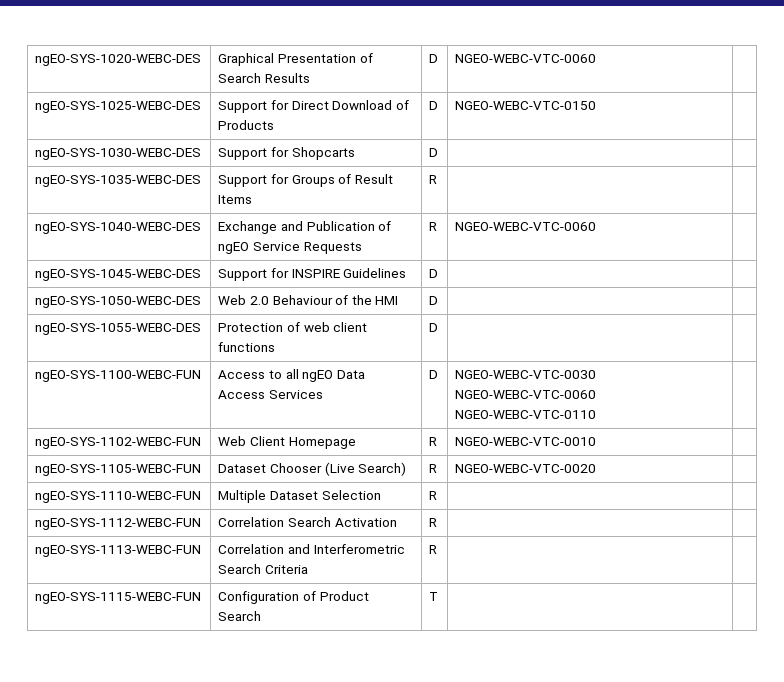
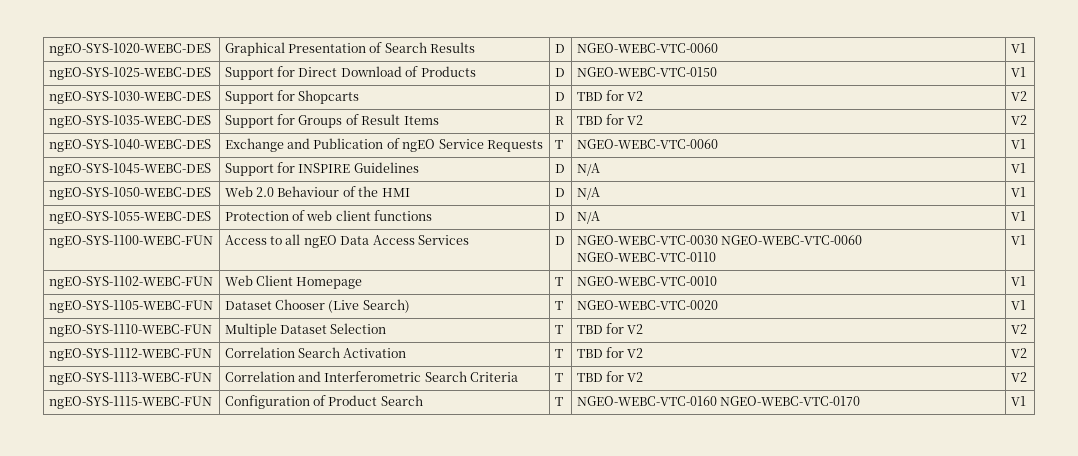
(597, 58) none -> [1010,43,1026,53] V1
(597, 105) none -> [1010,67,1026,77] V1
(439, 152) | -> [576,90,644,101] [1010,91,1027,101] TBD for V2 | V2
(438, 179) | -> [576,114,644,125] [1010,115,1027,125] TBD for V2 | V2
[429,222,438,231] [455,222,597,231] R | NGEO-WEBC-VTC-0060 | -> [554,140,563,149] [576,139,718,149] [1010,139,1026,149] T | NGEO-WEBC-VTC-0060 | V1
(439, 273) | -> [576,163,600,176] [1010,163,1026,173] N/A | V1
(439, 300) | -> [576,187,600,200] [1010,187,1026,197] N/A | V1
(439, 327) | -> [576,211,600,224] [1010,211,1026,221] N/A | V1
(597, 414) none -> [1010,235,1026,245] V1
[429,437,438,446] R -> [554,277,563,286] T
(597, 441) none -> [1010,276,1026,286] V1
[429,464,438,473] R -> [554,301,563,310] T
(597, 468) none -> [1010,300,1026,310] V1
[429,491,438,500] R | | -> [554,325,563,334] [576,323,644,334] [1010,324,1027,334] T | TBD for V2 | V2
[429,518,438,527] R | | -> [554,349,563,358] [576,347,644,358] [1010,348,1027,358] T | TBD for V2 | V2
[429,545,438,554] R | | -> [554,373,563,382] [576,371,644,382] [1010,372,1027,382] T | TBD for V2 | V2
(439, 596) | -> [576,396,861,406] [1010,396,1026,406] NGEO-WEBC-VTC-0160 NGEO-WEBC-VTC-0170 | V1

